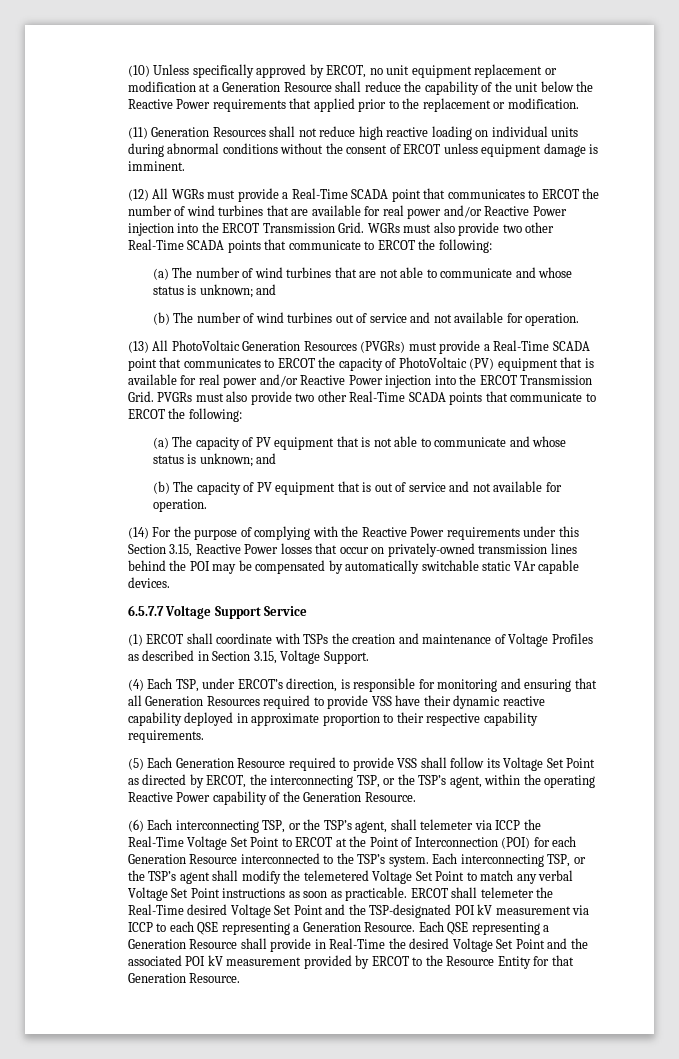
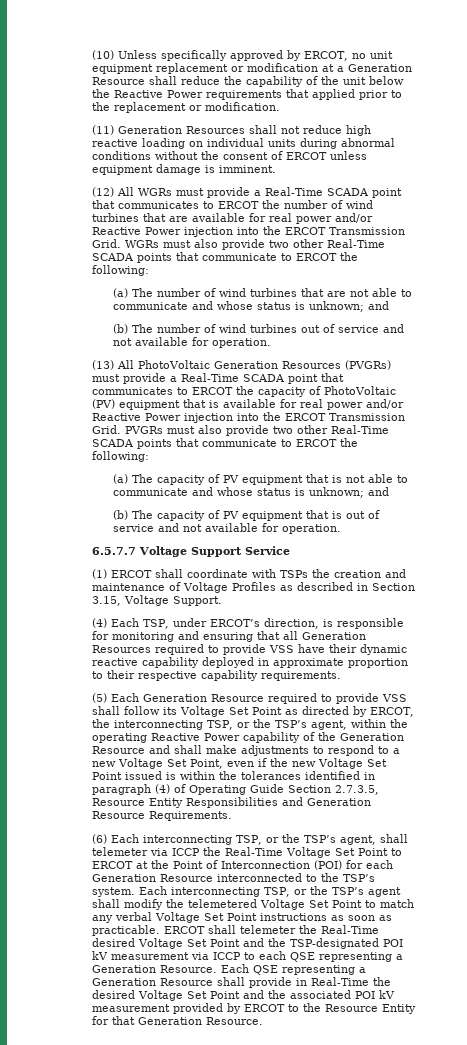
[127,526,579,540] [127,543,577,557] [127,560,580,574] [127,577,170,588] // (14) For the purpose of complying with the Reactive Power requirements under this Section 3.15, Reactive Power losses that occur on privately-owned transmission lines behind the POI may be compensated by automatically switchable static VAr capable devices. -> (341, 529) none
[364,792,416,802] Resource. -> [92,745,401,756] [92,758,388,769] [92,771,376,780] [92,784,380,795] [92,797,372,808] [92,811,233,821] Resource and shall make adjustments to respond to a new Voltage Set Point, even if the new Voltage Set Point issued is within the tolerances identified in paragraph (4) of Operating Guide Section 2.7.3.5, Resource Entity Responsibilities and Generation Resource Requirements.

